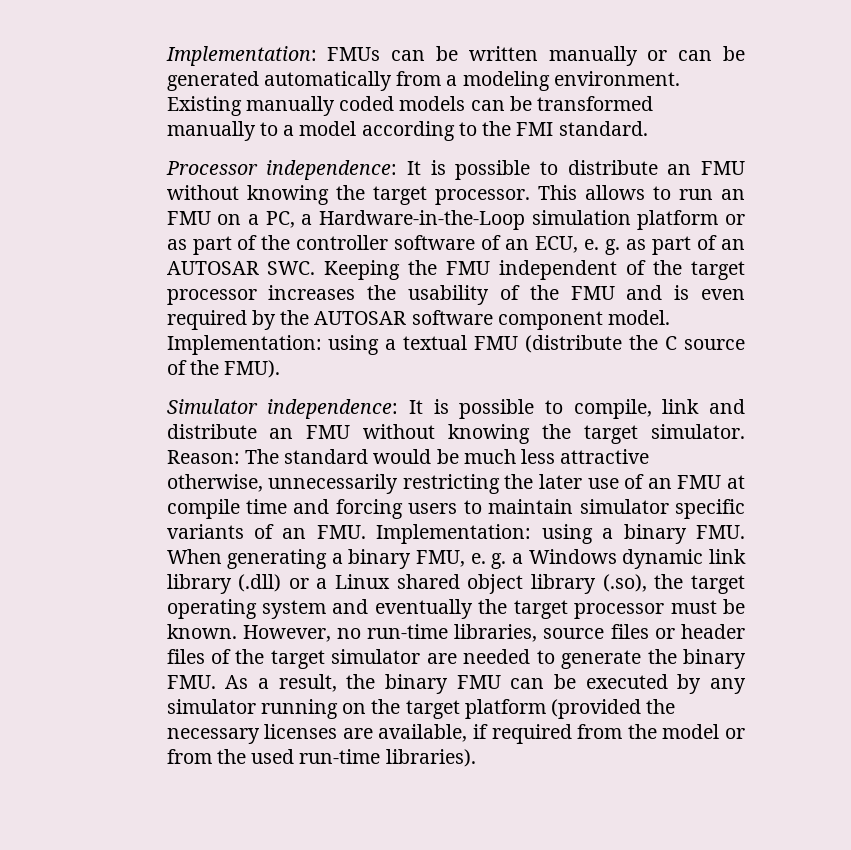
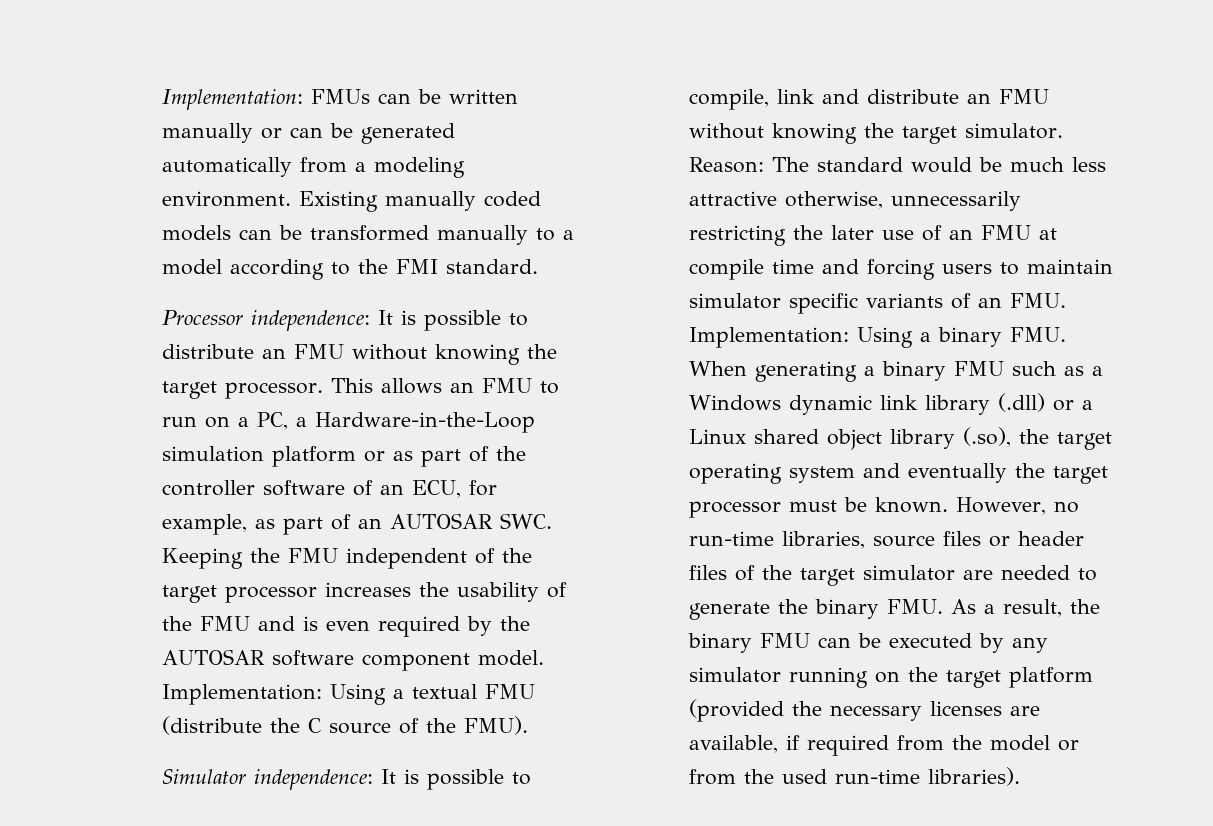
[652,186,745,200] [166,211,211,225] to run an FMU -> [449,378,559,394] [161,416,197,427] an FMU to run
[584,239,621,255] e. g. -> [468,480,497,496] [161,514,247,535] for example,
[328,335,380,355] using -> [329,684,386,705] Using
[541,524,593,544] using -> [856,327,913,348] Using
[416,550,507,569] FMU, e. g. -> [953,361,1084,376] FMU such as

